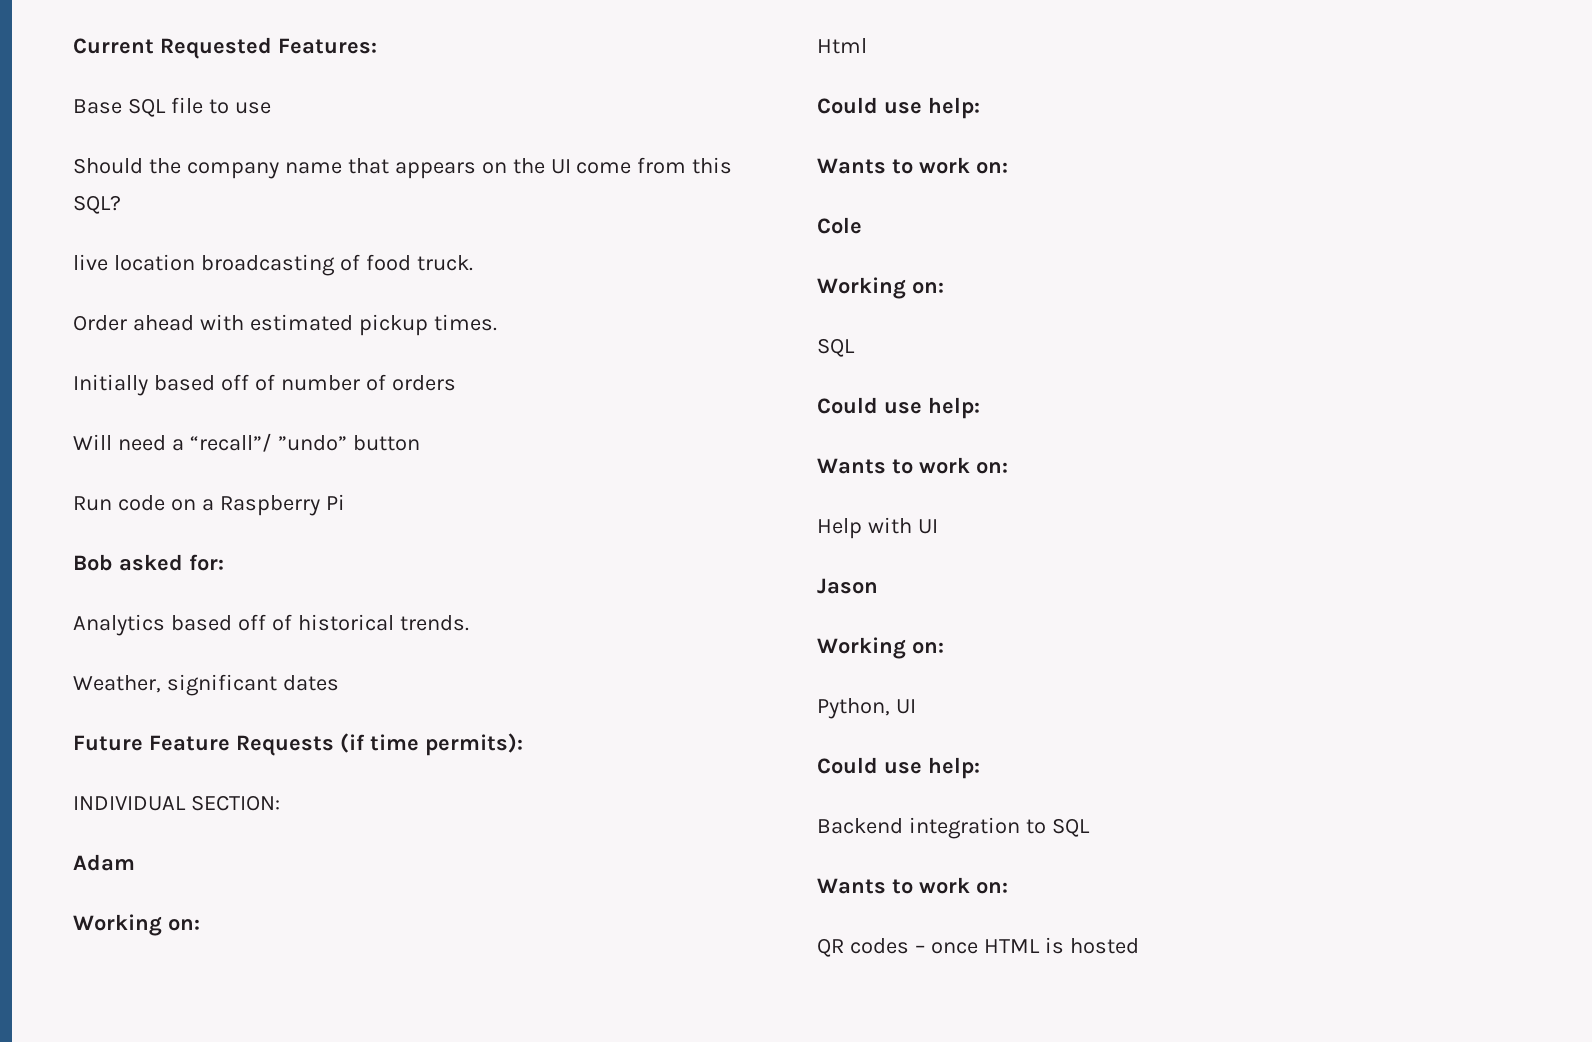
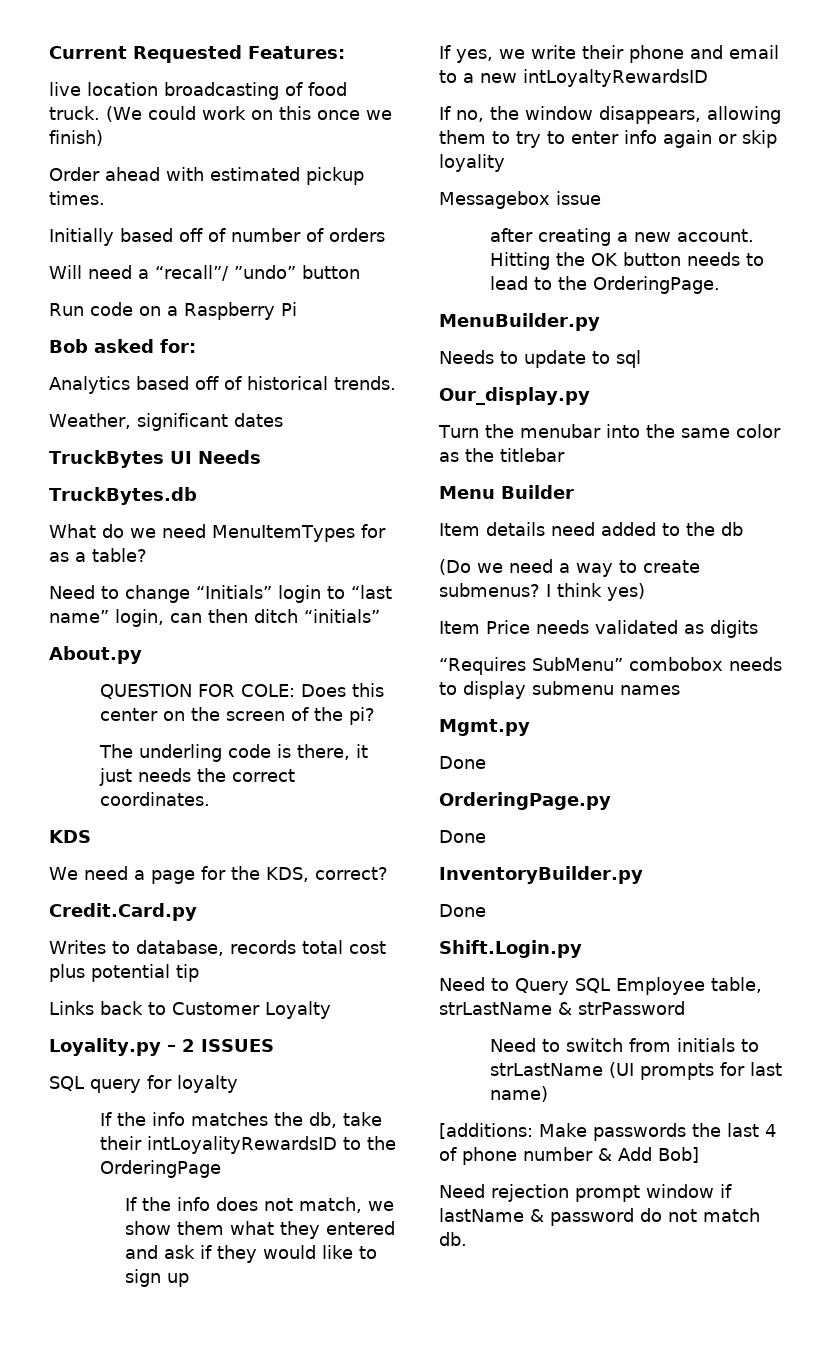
[73,97,271,117] [73,157,733,179] [73,195,121,214] // Base SQL file to use // Should the company name that appears on the UI come from this SQL? -> (345, 52) none
(473, 263) none -> [106,106,392,122] [49,130,103,146] (We could work on this once we finish)
[73,733,523,756] [73,795,280,811] [73,854,135,871] [73,914,200,936] [817,38,867,54] [817,97,980,119] [817,157,1008,174] [817,217,862,234] [817,277,944,299] [817,338,855,357] [817,397,980,419] [817,457,1008,474] [817,517,938,539] [817,578,878,594] [817,637,944,659] [817,698,916,719] [817,757,980,779] [817,817,1090,839] [817,877,1008,894] [817,937,1139,957] Future Feature Requests (if time permits): // INDIVIDUAL SECTION: // Adam // Working on: // Html // Could use help: // Wants to work on: // Cole // Working on: // SQL // Could use help: // Wants to work on: // Help with UI // Jason // Working on: // Python, UI // Could use help: // Backend integration to SQL // Wants to work on: // QR codes – once HTML is hosted -> [49,450,261,468] [49,487,197,505] [49,524,386,542] [49,548,147,562] [49,585,392,603] [49,609,380,627] [49,646,142,664] [99,683,384,699] [99,707,375,725] [98,744,368,762] [98,768,295,786] [99,792,210,806] [49,830,91,843] [49,866,388,884] [49,903,197,921] [49,940,386,956] [49,964,199,982] [49,1001,331,1019] [49,1038,274,1056] [49,1075,238,1093] [99,1112,382,1128] [99,1136,396,1154] [99,1160,221,1178] [125,1197,395,1213] [125,1221,396,1239] [125,1245,378,1263] [125,1269,190,1287] [439,45,779,63] [439,69,708,87] [439,106,781,124] [439,130,777,148] [439,154,505,172] [439,191,601,209] [489,228,754,246] [489,252,764,270] [489,276,720,294] [439,313,600,331] [439,350,641,368] [439,387,590,405] [438,424,781,438] [439,448,565,462] [439,485,574,499] [439,522,743,536] [439,559,700,577] [439,583,645,601] [439,620,758,638] [439,657,782,675] [439,681,680,699] [439,719,530,736] [439,756,486,769] [439,792,611,810] [439,830,486,843] [439,866,643,884] [439,904,486,917] [439,940,582,958] [439,977,762,995] [439,1001,685,1015] [489,1038,759,1052] [489,1062,782,1080] [489,1086,548,1102] [439,1123,776,1141] [439,1147,699,1165] [439,1184,732,1202] [439,1208,760,1226] [439,1232,467,1246] TruckBytes UI Needs // TruckBytes.db // What do we need MenuItemTypes for as a table? // Need to change “Initials” login to “last name” login, can then ditch “initials” // About.py // QUESTION FOR COLE: Does this center on the screen of the pi? // The underling code is there, it just needs the correct coordinates. // KDS // We need a page for the KDS, correct? // Credit.Card.py // Writes to database, records total cost plus potential tip // Links back to Customer Loyalty // Loyality.py – 2 ISSUES // SQL query for loyalty // If the info matches the db, take their intLoyalityRewardsID to the OrderingPage // If the info does not match, we show them what they entered and ask if they would like to sign up // If yes, we write their phone and email to a new intLoyaltyRewardsID // If no, the window disappears, allowing them to try to enter info again or skip loyality // Messagebox issue // after creating a new account. Hitting the OK button needs to lead to the OrderingPage. // MenuBuilder.py // Needs to update to sql // Our_display.py // Turn the menubar into the same color as the titlebar // Menu Builder // Item details need added to the db // (Do we need a way to create submenus? I think yes) // Item Price needs validated as digits // “Requires SubMenu” combobox needs to display submenu names // Mgmt.py // Done // OrderingPage.py // Done // InventoryBuilder.py // Done // Shift.Login.py // Need to Query SQL Employee table, strLastName & strPassword // Need to switch from initials to strLastName (UI prompts for last name) // [additions: Make passwords the last 4 of phone number & Add Bob] // Need rejection prompt window if lastName & password do not match db.

